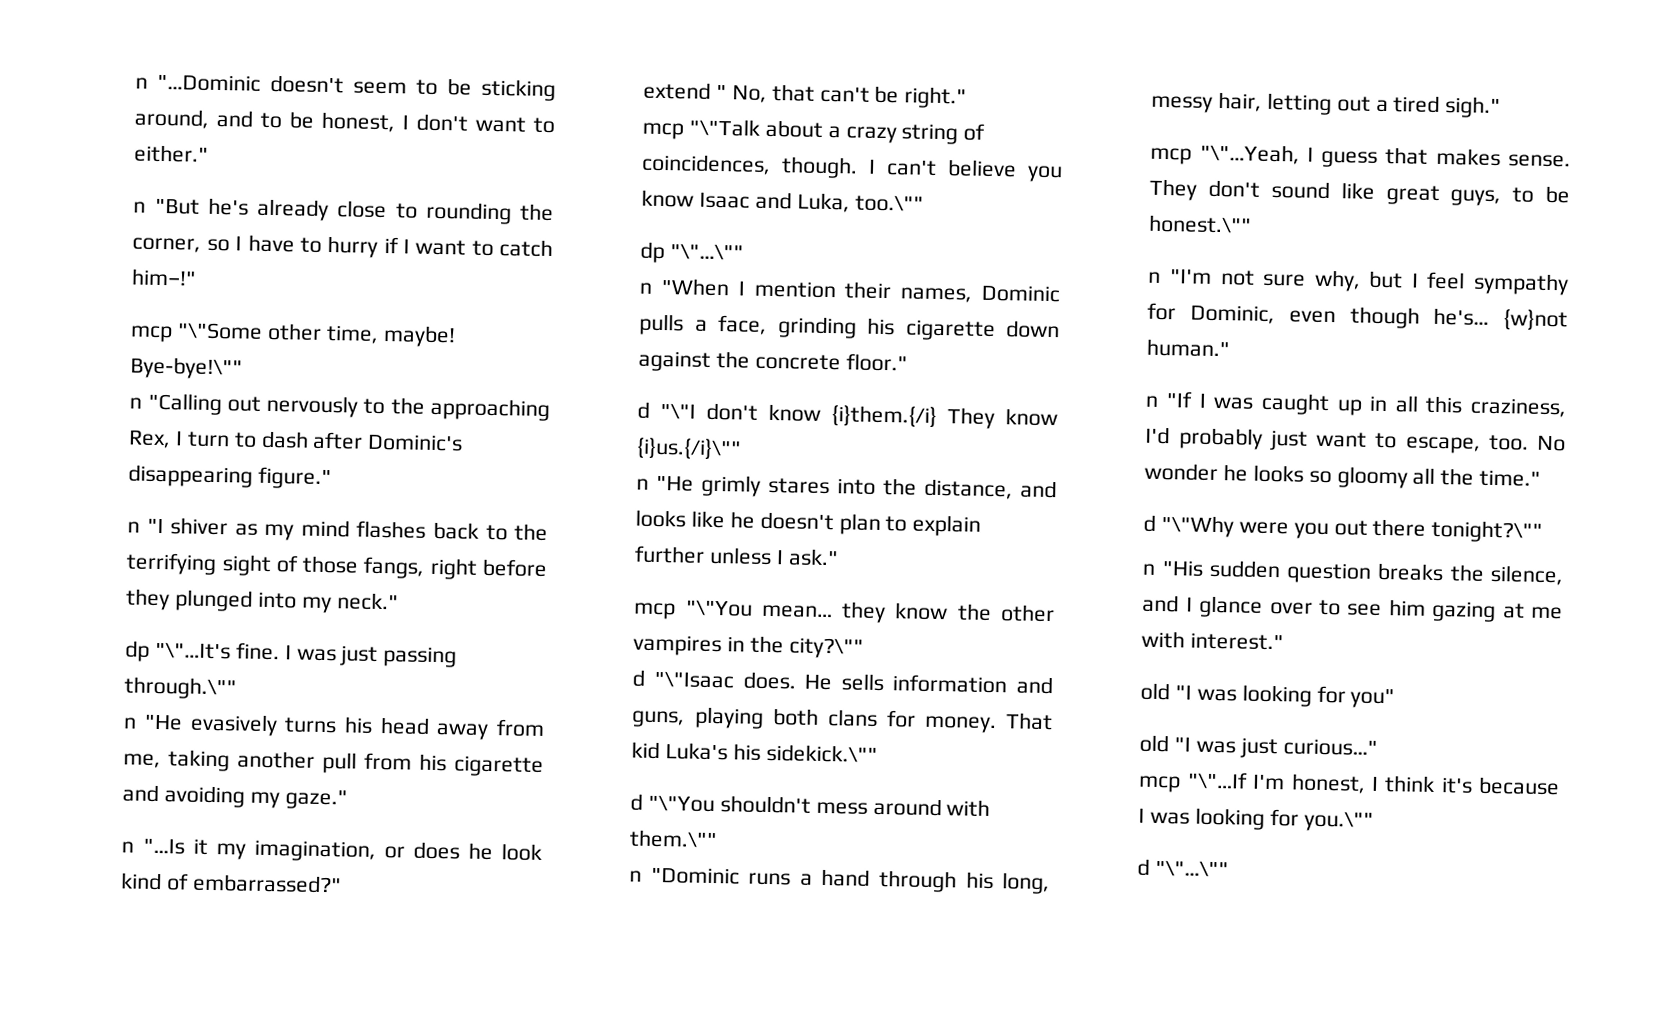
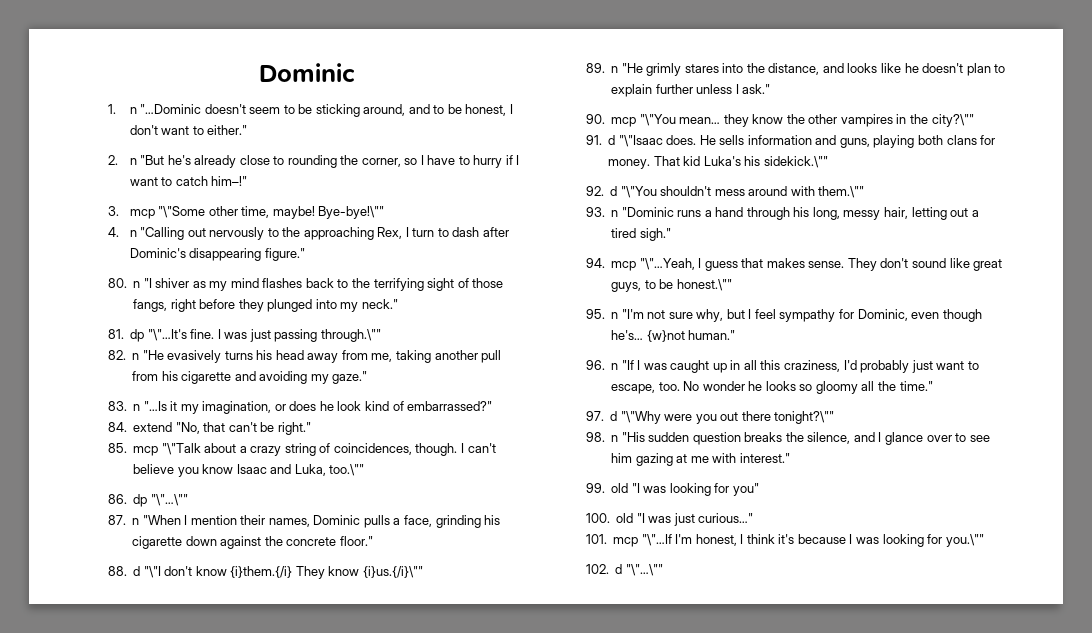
(135, 83) none -> [259,63,355,82] [107,104,116,114] Dominic // 1.
(210, 153) none -> [107,155,118,165] 2.
(198, 277) none -> [107,206,119,216] 3.
(244, 368) none -> [107,227,119,237] 4.
(333, 478) none -> [107,278,127,288] 80.
(399, 601) none -> [107,329,124,339] 81.
(238, 688) none -> [107,350,126,360] 82.
(348, 799) none -> [107,401,127,411] 83.
[643,81,768,103] extend " No, -> [107,422,200,434] 84. extend "No,
(968, 97) none -> [107,443,127,453] 85.
(924, 203) none -> [107,494,127,504] 86.
(745, 252) none -> [107,515,126,525] 87.
(908, 362) none -> [107,566,127,576] 88.
(743, 449) none -> [585,63,605,73] 89.
(839, 557) none -> [585,114,605,124] 90.
(864, 648) none -> [585,135,602,145] 91.
(878, 753) none -> [585,186,604,196] 92.
(719, 839) none -> [585,207,605,217] 93.
(1502, 107) none -> [585,258,605,268] 94.
(1253, 224) none -> [585,309,605,319] 95.
(1232, 348) none -> [585,360,605,370] 96.
(1542, 478) none -> [585,411,604,421] 97.
(1544, 531) none -> [585,432,605,442] 98.
(1285, 641) none -> [585,483,605,493] 99.
(1396, 698) none -> [585,513,610,523] 100.
(1378, 747) none -> [585,534,607,544] 101.
(1374, 821) none -> [585,564,609,574] 102.

